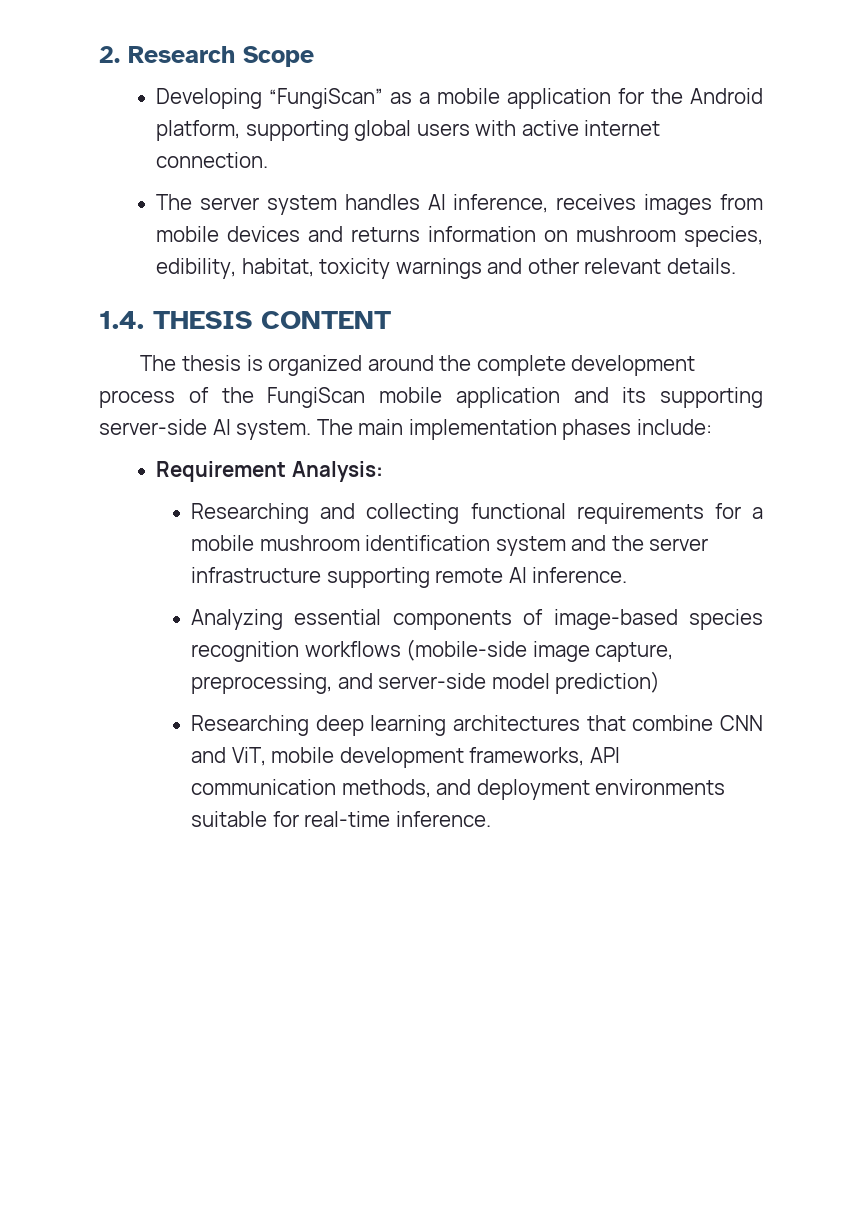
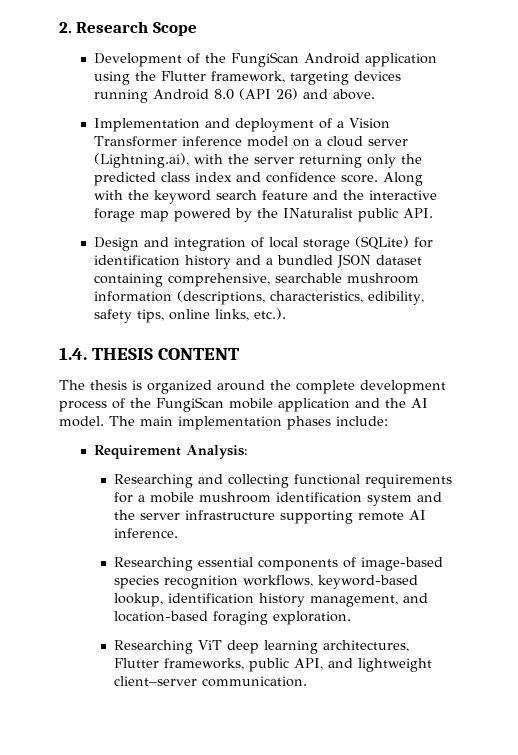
[156,88,764,109] [156,120,661,141] [156,152,269,168] [156,194,764,215] [156,226,763,247] [156,258,737,279] Developing “FungiScan” as a mobile application for the Android platform, supporting global users with active internet connection. // The server system handles AI inference, receives images from mobile devices and returns information on mushroom species, edibility, habitat, toxicity warnings and other relevant details. -> [94,52,438,67] [94,71,402,85] [94,88,376,103] [94,118,391,132] [94,136,409,147] [94,153,423,168] [94,172,424,186] [94,190,438,204] [94,208,434,222] [94,236,434,251] [94,254,423,269] [94,273,420,287] [94,290,425,305] [94,308,287,323] Development of the FungiScan Android application using the Flutter framework, targeting devices running Android 8.0 (API 26) and above. // Implementation and deployment of a Vision Transformer inference model on a cloud server (Lightning.ai), with the server returning only the predicted class index and confidence score. Along with the keyword search feature and the interactive forage map powered by the INaturalist public API. // Design and integration of local storage (SQLite) for identification history and a bundled JSON dataset containing comprehensive, searchable mushroom information (descriptions, characteristics, edibility, safety tips, online links, etc.).
[622,387,763,408] [99,419,312,440] its supporting server-side AI system. -> [385,398,428,408] [59,416,104,427] the AI model.
[190,609,283,630] Analyzing -> [113,557,193,571] Researching
[304,639,674,662] [190,671,661,694] [190,715,309,736] workflows (mobile-side image capture, preprocessing, and server-side model prediction) // Researching -> [242,575,418,589] [113,593,428,607] [113,611,351,625] [113,640,222,654] workflows, keyword-based lookup, identification history management, and location-based foraging exploration. // Researching ViT
[452,715,763,731] [190,747,620,768] [190,779,726,800] [190,811,491,827] architectures that combine CNN and ViT, mobile development frameworks, API communication methods, and deployment environments suitable for real-time inference. -> [322,640,409,652] [113,658,432,672] [113,676,307,687] architectures, Flutter frameworks, public API, and lightweight client–server communication.

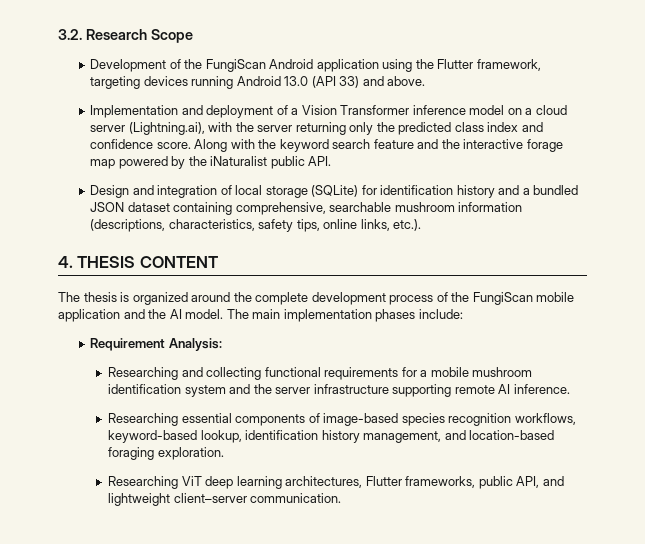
[59,22,72,33] 2. -> [58,29,82,40] 3.2.
[214,88,299,100] 8.0 (API 26) -> [284,76,360,88] 13.0 (API 33)
[283,208,354,218] INaturalist -> [210,156,268,166] iNaturalist
[368,291,425,305] edibility, -> (255, 225) none
[59,347,87,360] 1.4. -> [58,256,73,268] 4.

